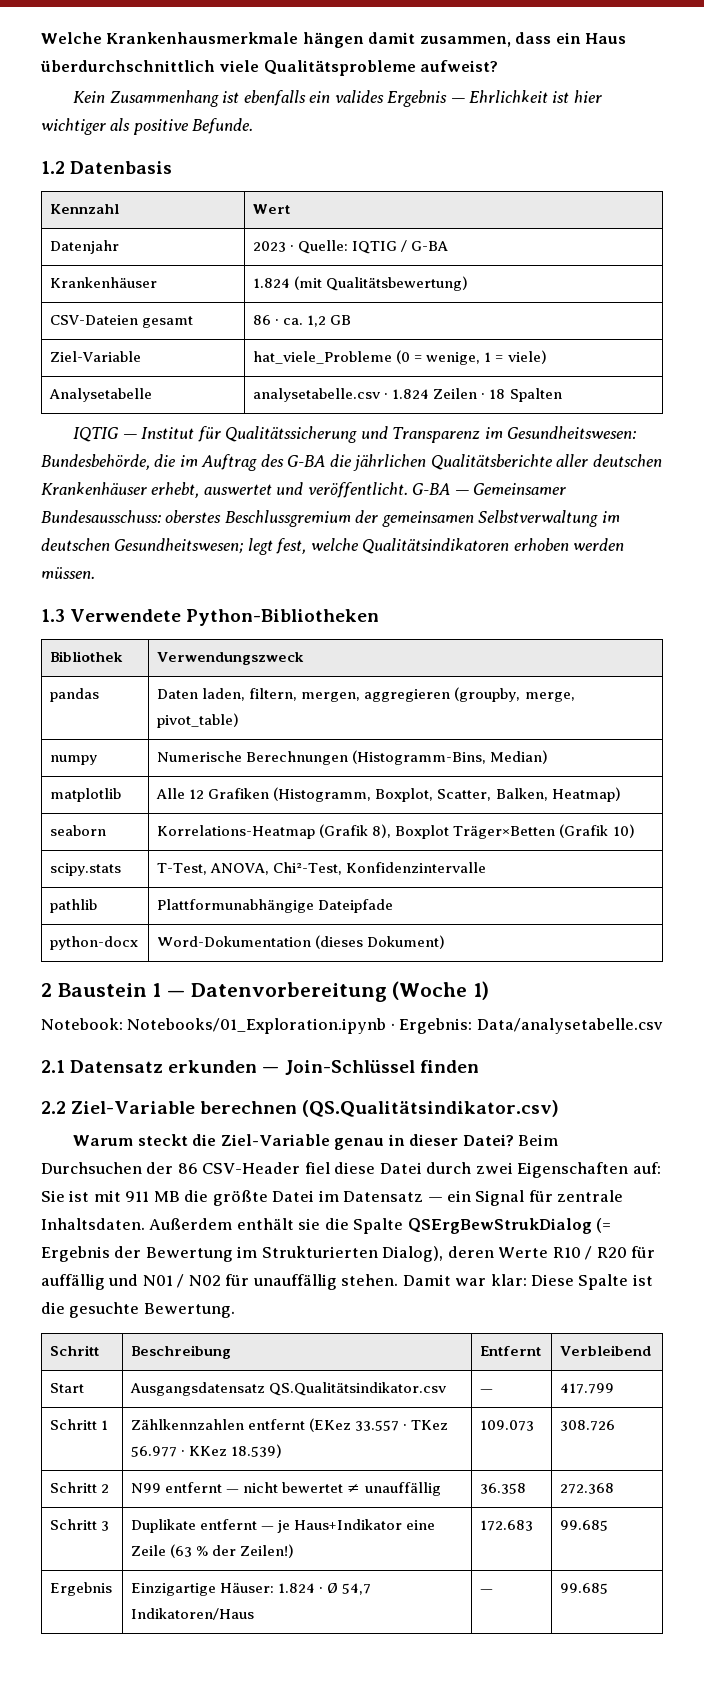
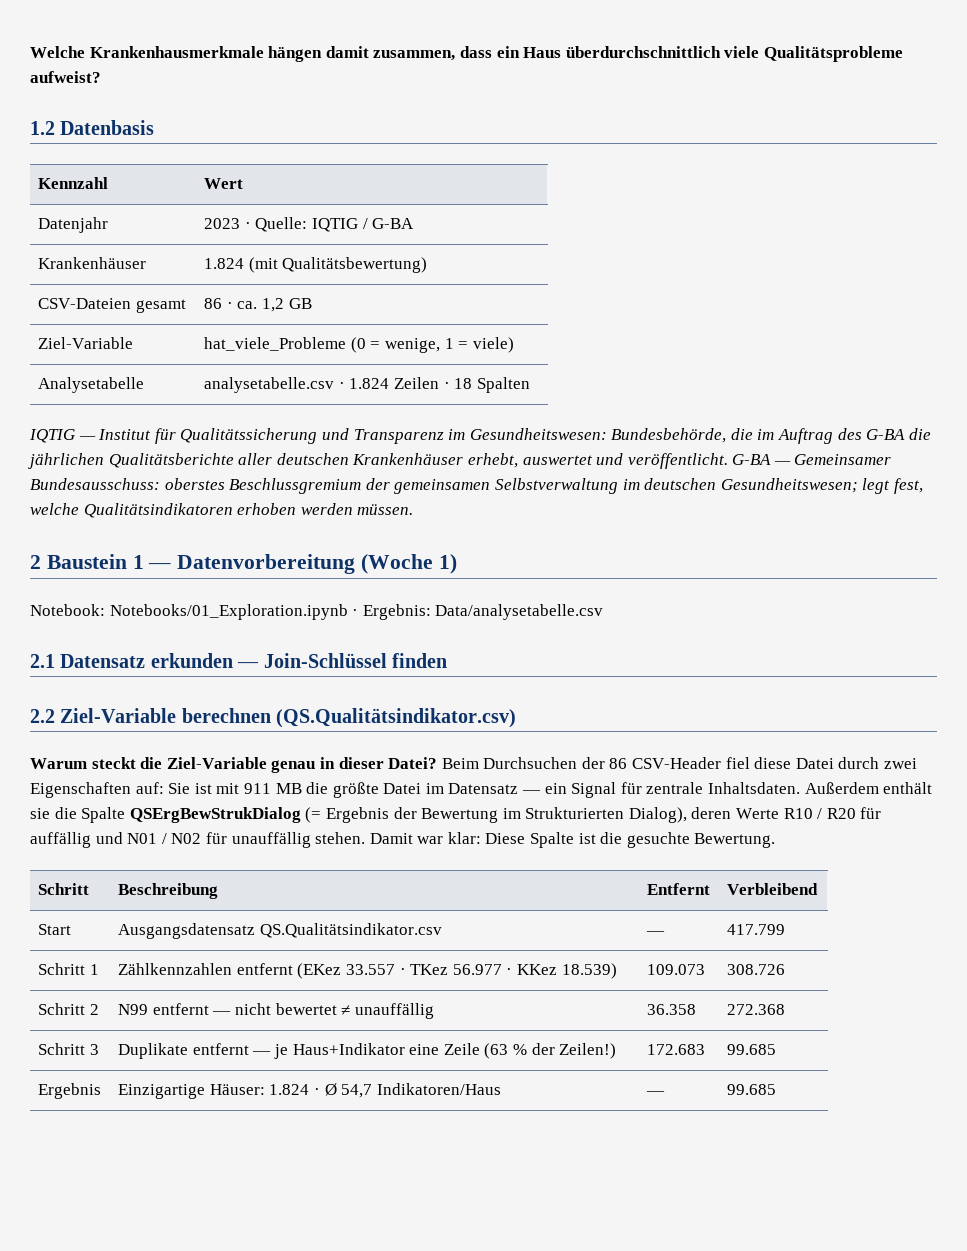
[73,90,602,107] [41,118,254,135] // Kein Zusammenhang ist ebenfalls ein valides Ergebnis — Ehrlichkeit ist hier wichtiger als positive Befunde. -> (101, 77) none
[41,609,380,626] [50,651,124,662] [157,652,305,665] [50,688,100,702] [157,687,575,702] [157,713,240,728] [50,755,98,765] [157,750,549,765] [50,788,122,802] [156,787,621,802] [50,825,107,836] [157,824,635,839] [50,863,122,876] [157,862,487,875] [50,899,98,913] [157,899,394,913] [50,936,139,950] [157,935,446,949] // 1.3 Verwendete Python-Bibliotheken // Bibliothek | Verwendungszweck // pandas | Daten laden, filtern, mergen, aggregieren (groupby, merge, pivot_table) // numpy | Numerische Berechnungen (Histogramm-Bins, Median) // matplotlib | Alle 12 Grafiken (Histogramm, Boxplot, Scatter, Balken, Heatmap) // seaborn | Korrelations-Heatmap (Grafik 8), Boxplot Träger×Betten (Grafik 10) // scipy.stats | T-Test, ANOVA, Chi²-Test, Konfidenzintervalle // pathlib | Plattformunabhängige Dateipfade // python-docx | Word-Dokumentation (dieses Dokument) -> (414, 509) none

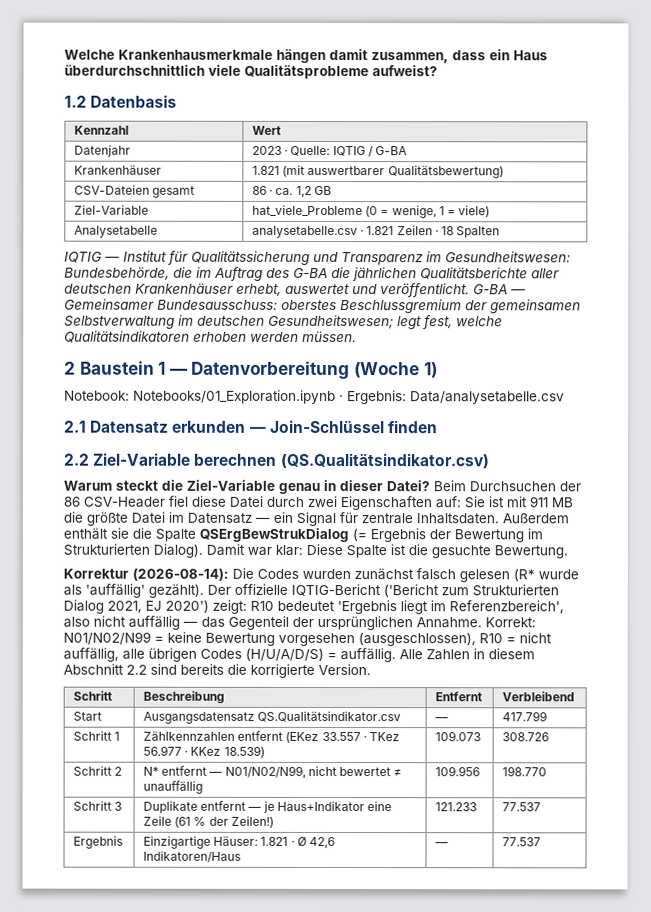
[204,257,278,273] 1.824 (mit -> [251,164,386,177] 1.821 (mit auswertbarer
[349,378,390,389] 1.824 -> [366,226,395,236] 1.821
[628,807,882,823] [30,832,366,848] Dialog), deren Werte R10 / R20 für auffällig und N01 / N02 für unauffällig stehen. -> [153,543,203,558] Dialog).
(776, 840) none -> [63,567,579,583] [63,583,559,598] [63,599,564,615] [63,615,536,631] [63,631,552,647] [63,647,535,663] [63,663,371,678] // Korrektur (2026-08-14): Die Codes wurden zunächst falsch gelesen (R* wurde als 'auffällig' gezählt). Der offizielle IQTIG-Bericht ('Bericht zum Strukturierten Dialog 2021, EJ 2020') zeigt: R10 bedeutet 'Ergebnis liegt im Referenzbereich', also nicht auffällig — das Gegenteil der ursprünglichen Annahme. Korrekt: N01/N02/N99 = keine Bewertung vorgesehen (ausgeschlossen), R10 = nicht auffällig, alle übrigen Codes (H/U/A/D/S) = auffällig. Alle Zahlen in diesem Abschnitt 2.2 sind bereits die korrigierte Version.
[118,1003,232,1015] N99 entfernt — -> [142,765,306,778] N* entfernt — N01/N02/N99,
[647,1004,697,1015] [727,1004,786,1015] 36.358 | 272.368 -> [434,766,480,777] [501,766,547,777] 109.956 | 198.770
[484,1043,509,1059] (63 -> [174,816,192,828] (61
[647,1044,706,1055] [727,1044,777,1055] 172.683 | 99.685 -> [434,802,477,812] [501,802,541,812] 121.233 | 77.537
[269,1084,310,1095] 1.824 -> [260,836,289,846] 1.821
[341,1084,373,1098] 54,7 -> [309,836,336,849] 42,6
[727,1084,777,1095] 99.685 -> [501,837,541,847] 77.537

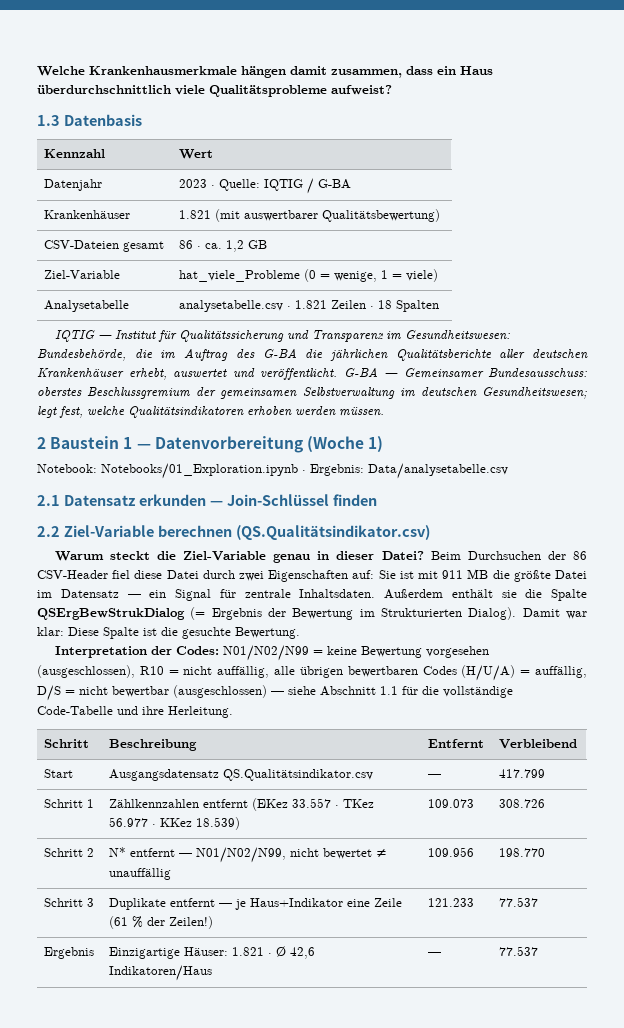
[64,95,87,108] 1.2 -> [37,115,60,126] 1.3
[63,567,579,583] [63,583,559,598] [63,599,564,615] [63,615,536,631] Korrektur (2026-08-14): Die Codes wurden zunächst falsch gelesen (R* wurde als 'auffällig' gezählt). Der offizielle IQTIG-Bericht ('Bericht zum Strukturierten Dialog 2021, EJ 2020') zeigt: R10 bedeutet 'Ergebnis liegt im Referenzbereich', also nicht auffällig — das Gegenteil der ursprünglichen Annahme. Korrekt: -> [54,646,219,658] Interpretation der Codes:
[200,647,535,663] [63,663,371,678] Codes (H/U/A/D/S) = auffällig. Alle Zahlen in diesem Abschnitt 2.2 sind bereits die korrigierte Version. -> [347,665,587,681] [37,685,513,701] [37,706,233,718] bewertbaren Codes (H/U/A) = auffällig, D/S = nicht bewertbar (ausgeschlossen) — siehe Abschnitt 1.1 für die vollständige Code-Tabelle und ihre Herleitung.

